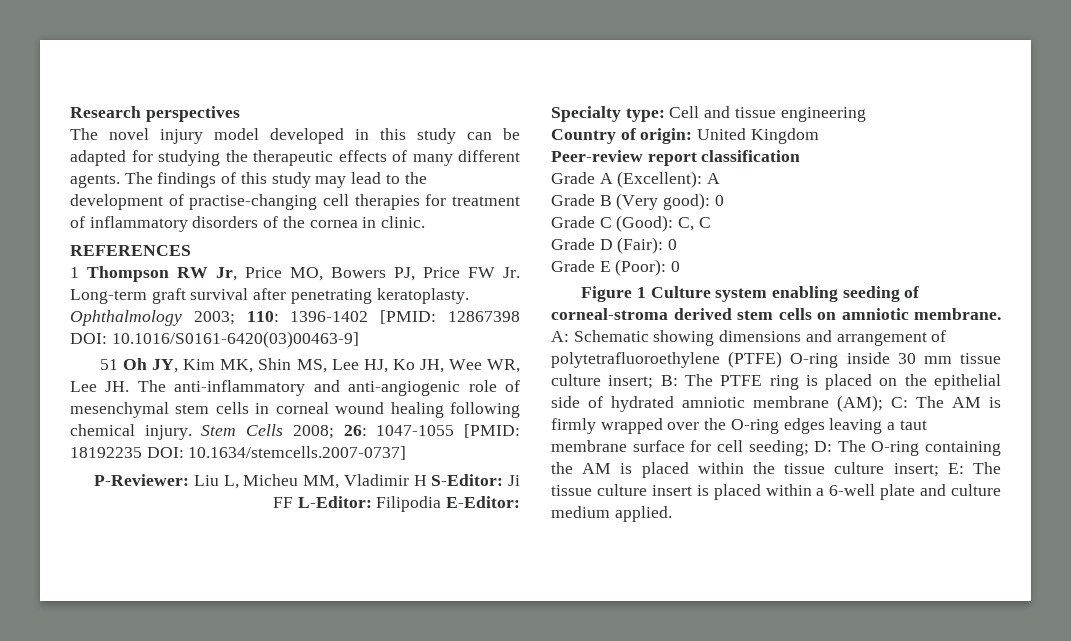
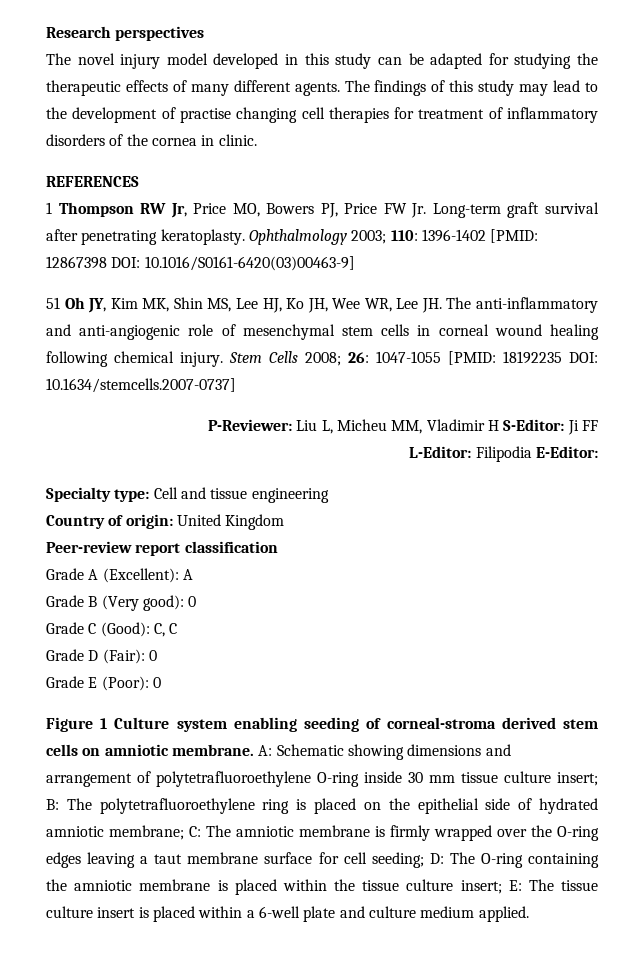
[189,194,318,210] practise-changing -> [179,107,298,123] practise changing
(293, 502) none -> (598, 425) //
[728,351,783,368] (PTFE) -> (311, 779) none
[720,375,763,386] PTFE -> [99,798,255,814] polytetrafluoroethylene
[753,395,981,412] membrane (AM); C: The AM -> [109,825,370,840] membrane; C: The amniotic membrane
[582,463,612,474] AM -> [74,879,211,891] amniotic membrane

